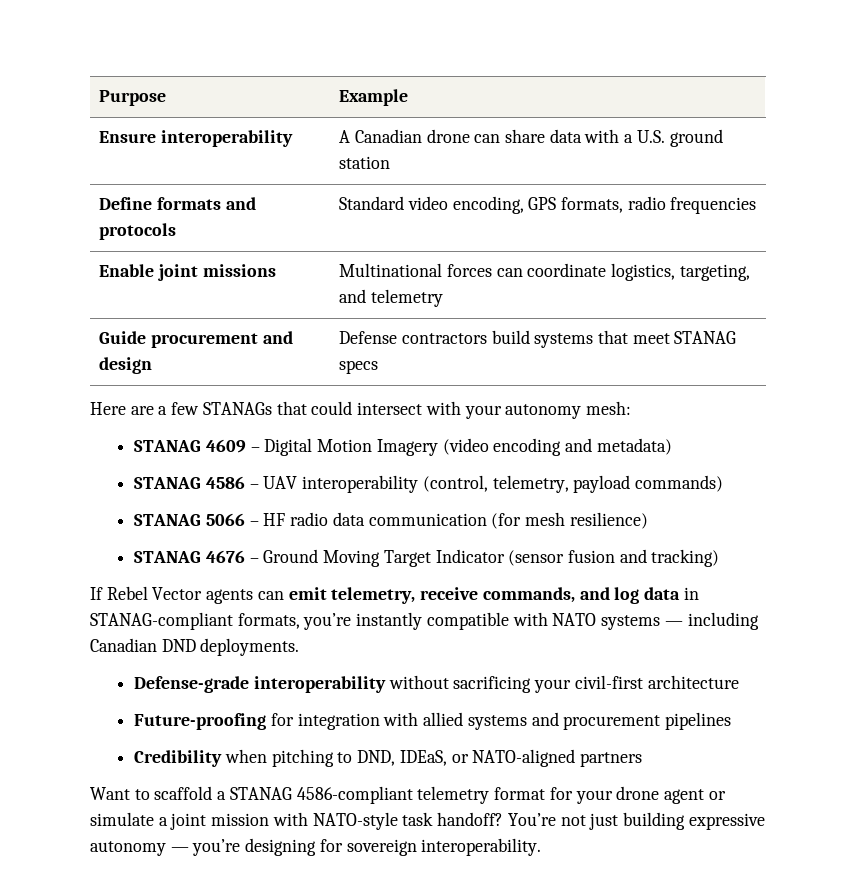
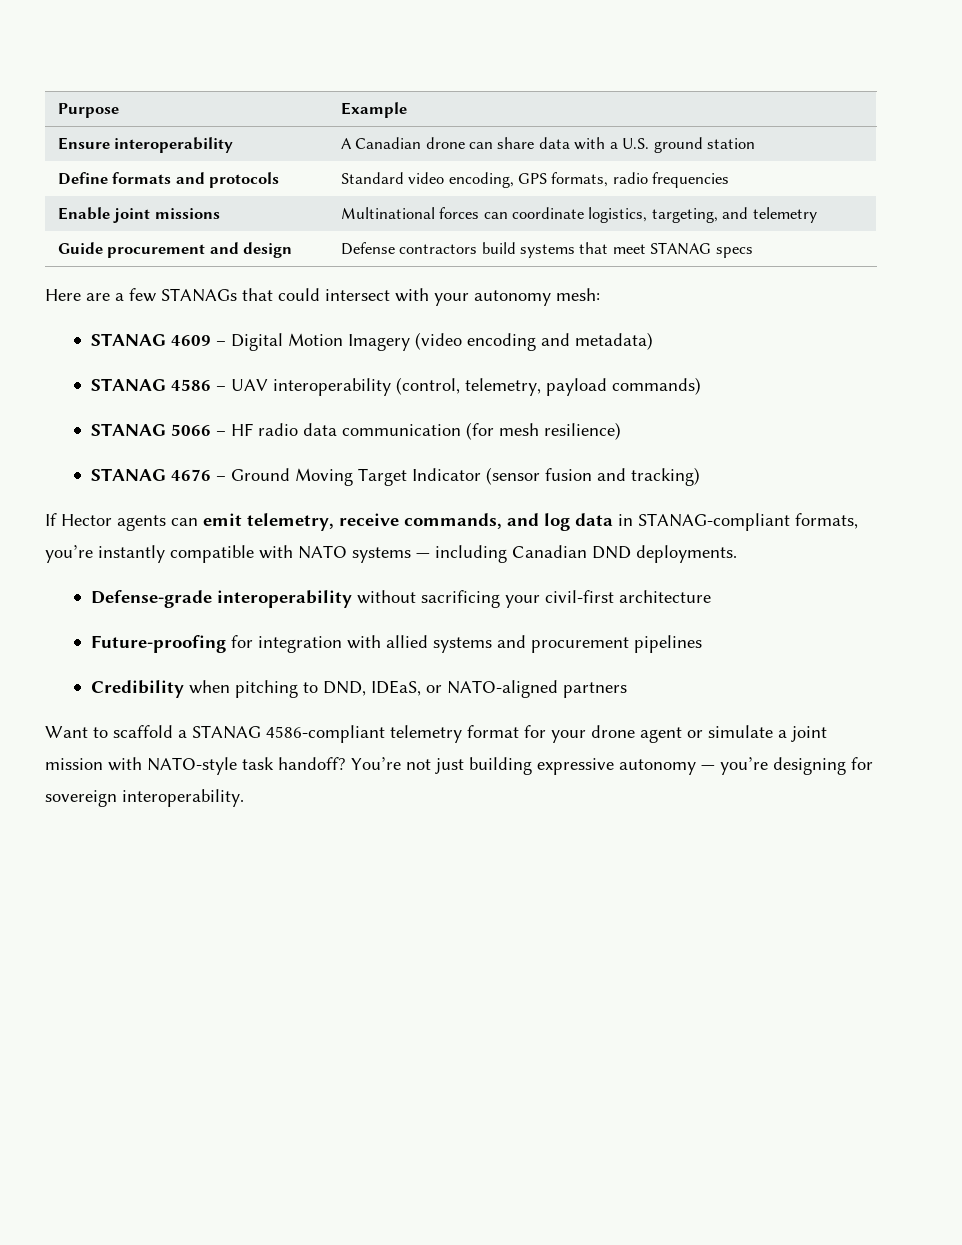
[106,586,203,600] Rebel Vector -> [61,514,112,526] Hector

